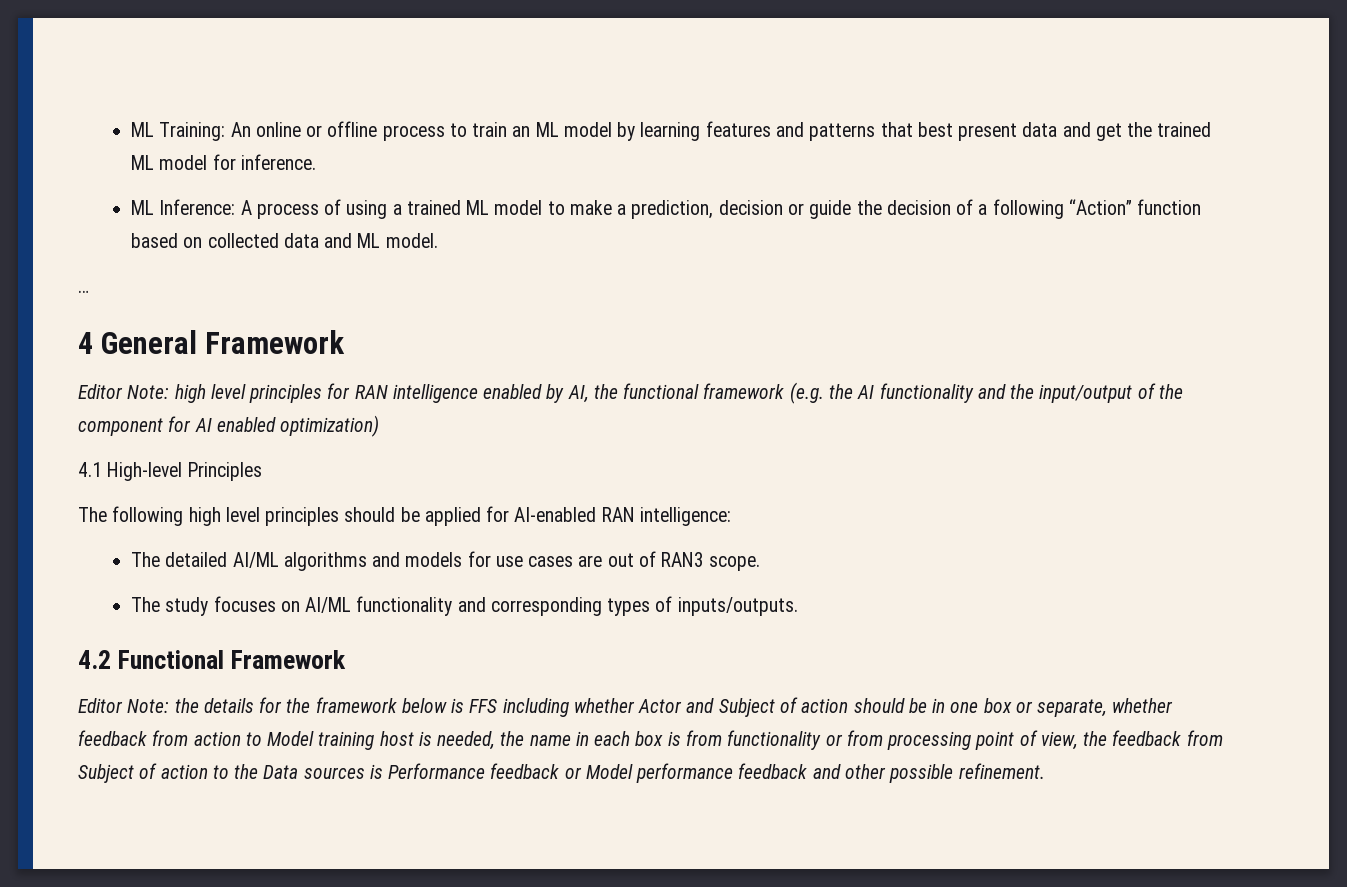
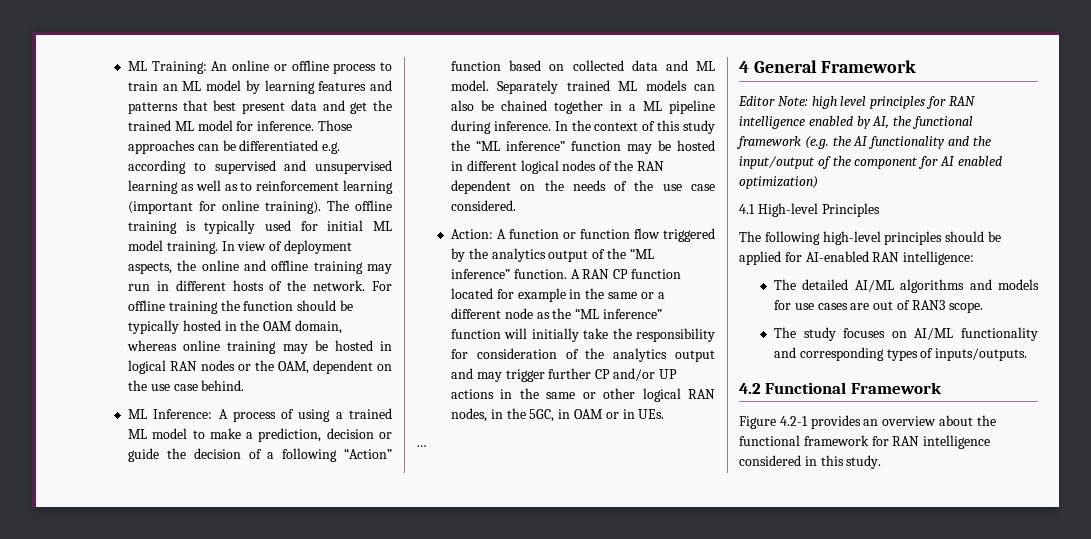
(316, 162) none -> [317,120,352,131] [128,140,341,154] [128,160,392,174] [128,180,393,194] [128,200,392,214] [128,220,393,234] [128,240,352,254] [128,260,392,274] [128,280,392,291] [128,300,353,314] [128,320,342,334] [127,340,393,354] [128,360,392,374] [128,380,245,391] Those approaches can be differentiated e.g. according to supervised and unsupervised learning as well as to reinforcement learning (important for online training). The offline training is typically used for initial ML model training. In view of deployment aspects, the online and offline training may run in different hosts of the network. For offline training the function should be typically hosted in the OAM domain, whereas online training may be hosted in logical RAN nodes or the OAM, dependent on the use case behind.
(438, 240) none -> [497,80,715,94] [451,100,715,114] [451,120,715,134] [451,140,715,154] [451,160,664,174] [451,180,715,194] [451,200,517,211] [451,228,715,242] [451,248,654,262] [451,269,681,279] [451,288,665,302] [451,308,662,319] [451,328,715,342] [451,348,715,362] [451,368,677,382] [451,388,715,402] [451,408,665,422] Separately trained ML models can also be chained together in a ML pipeline during inference. In the context of this study the “ML inference” function may be hosted in different logical nodes of the RAN dependent on the needs of the use case considered. // Action: A function or function flow triggered by the analytics output of the “ML inference” function. A RAN CP function located for example in the same or a different node as the “ML inference” function will initially take the responsibility for consideration of the analytics output and may trigger further CP and/or UP actions in the same or other logical RAN nodes, in the 5GC, in OAM or in UEs.
[188,507,260,526] high level -> [822,231,881,245] high-level
[78,697,1174,717] [78,730,1223,750] [78,763,1045,783] Editor Note: the details for the framework below is FFS including whether Actor and Subject of action should be in one box or separate, whether feedback from action to Model training host is needed, the name in each box is from functionality or from processing point of view, the feedback from Subject of action to the Data sources is Performance feedback or Model performance feedback and other possible refinement. -> [739,415,996,429] [739,435,991,449] [739,455,882,469] Figure 4.2-1 provides an overview about the functional framework for RAN intelligence considered in this study.

